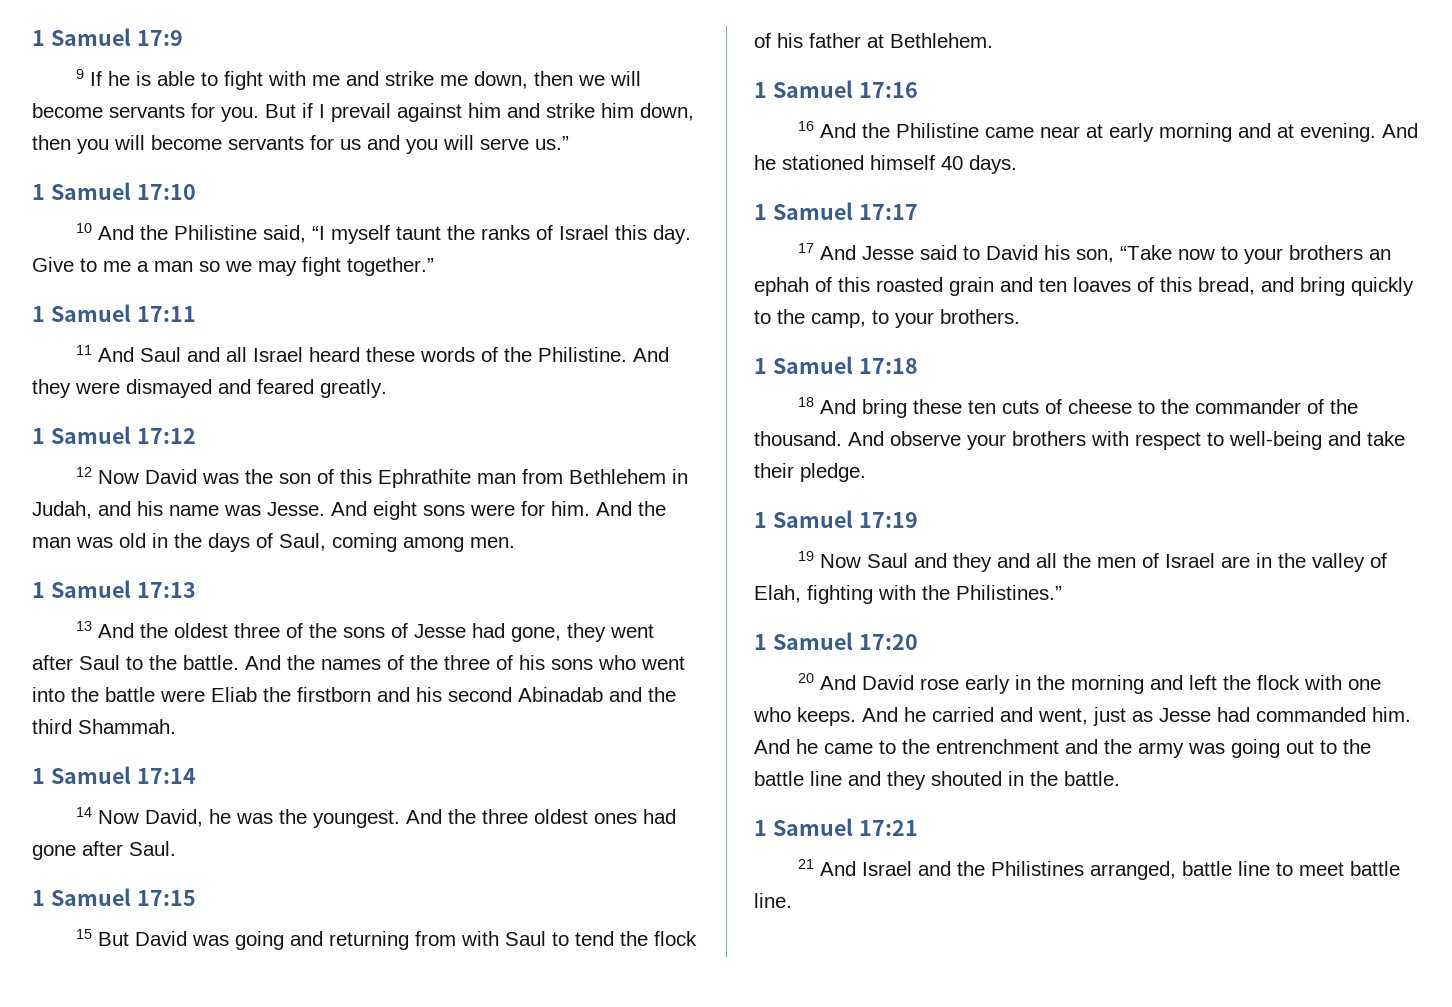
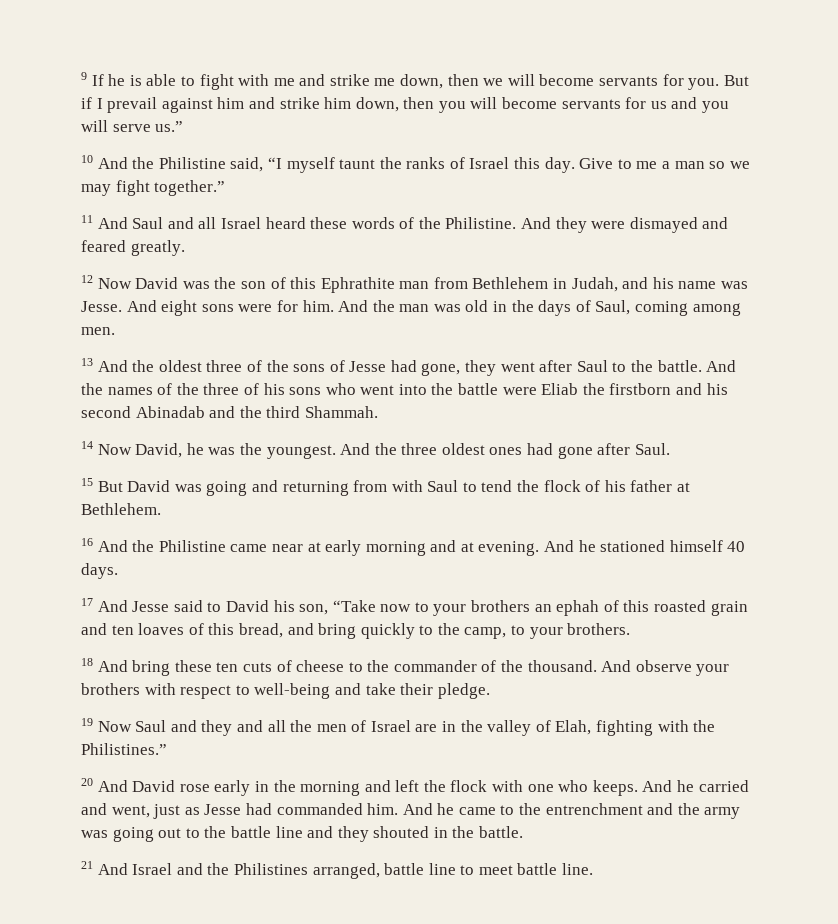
[32,28,183,46] 1 Samuel 17:9 // -> (81, 76) none
[32,182,196,200] // 1 Samuel 17:10 -> (184, 126) none
[32,304,196,322] // 1 Samuel 17:11 -> (226, 188) none
[32,426,196,444] // 1 Samuel 17:12 -> (185, 248) none
[32,580,196,598] // 1 Samuel 17:13 -> (115, 331) none
[32,766,196,784] // 1 Samuel 17:14 -> (378, 412) none
[32,888,196,906] // 1 Samuel 17:15 -> (670, 449) none
[754,80,918,98] // 1 Samuel 17:16 -> (161, 509) none
[754,202,918,220] // 1 Samuel 17:17 -> (118, 571) none
[754,356,918,374] // 1 Samuel 17:18 -> (631, 629) none
[754,510,918,528] // 1 Samuel 17:19 -> (490, 691) none
[754,632,918,650] // 1 Samuel 17:20 -> (167, 749) none
[754,818,918,836] // 1 Samuel 17:21 -> (524, 832) none

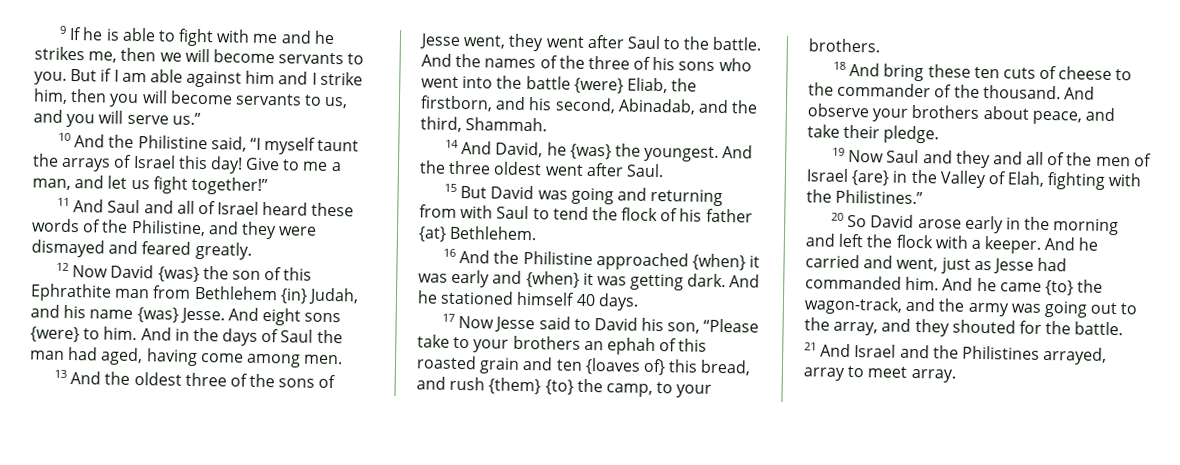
[329,74,444,89] strike me down, -> [313,30,335,45] [34,46,118,63] he strikes me,
[662,74,684,86] for -> [347,53,365,65] to
[107,97,158,113] prevail -> [121,69,183,83] am able
[279,97,399,112] strike him down, -> [311,71,363,86] [33,88,68,104] I strike him,
[625,97,667,109] for us -> [304,94,349,109] to us,
[406,157,446,169] ranks -> [61,157,112,172] arrays
[544,157,575,173] day. -> [209,156,243,174] day!
[674,161,750,169] [81,180,226,196] man so we may fight together.” -> [32,175,268,196] man, and let us fight together!”
(217, 223) none -> [197,200,216,215] of
[445,217,552,229] Philistine. And -> [130,219,239,237] Philistine, and
[182,281,210,289] was -> [157,266,200,283] {was}
[553,278,568,289] in -> [279,288,308,304] {in}
[721,281,749,289] was -> [136,307,179,323] {was}
[238,300,689,316] were for him. And the man was old in the days of Saul, coming -> [30,326,343,346] [29,346,244,366] {were} to him. And in the days of Saul the man had aged, having come
[390,360,461,376] had gone, -> [463,35,507,49] went,
[502,383,728,395] [81,406,301,418] were Eliab the firstborn and his second Abinadab and the third -> [573,77,698,94] [420,95,759,115] [420,116,462,133] {were} Eliab, the firstborn, and his second, Abinadab, and the third,
[97,444,132,455] Now -> [461,141,493,155] And
[208,447,236,455] was -> [569,143,612,160] {was}
[489,443,593,459] ones had gone -> [544,164,584,176] went
[677,482,691,492] at -> [418,226,447,242] {at}
[230,540,540,556] came near at early morning and at evening. -> [595,252,761,271] [418,269,727,291] approached {when} it was early and {when} it was getting dark.
[97,600,128,612] And -> [458,315,495,329] Now
[332,600,412,612] “Take now -> [703,318,760,333] [417,334,450,348] “Please take
[138,623,204,635] loaves of -> [584,357,666,376] {loaves of}
[318,623,434,639] bring quickly to -> [449,376,574,395] rush {them} {to}
[144,683,331,699] with respect to well-being -> [982,106,1082,125] about peace,
(286, 726) none -> [1047,152,1066,166] of
[415,720,532,736] are in the valley -> [851,169,986,189] {are} in the Valley
[97,780,210,792] And David rose -> [847,214,962,229] So David arose
[527,780,638,796] one who keeps. -> [970,236,1042,254] a keeper.
[500,803,643,815] to the entrenchment -> [1044,279,1104,296] [804,296,903,315] {to} the wagon-track,
[230,826,303,838] battle line -> [833,321,879,336] array,
[433,827,448,838] in -> [1018,320,1042,334] for
[312,863,594,879] arranged, battle line to meet battle line. -> [1043,346,1108,365] [803,365,956,383] arrayed, array to meet array.

